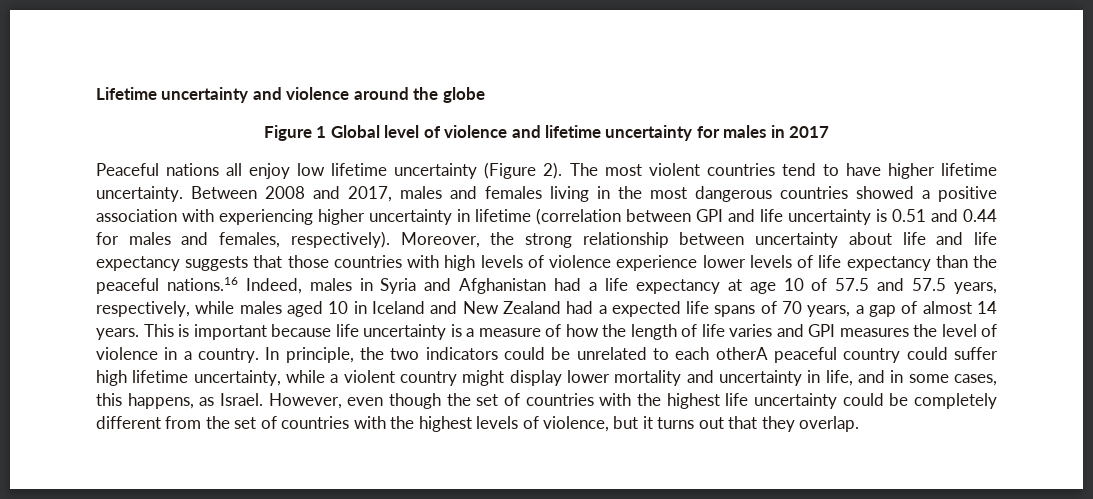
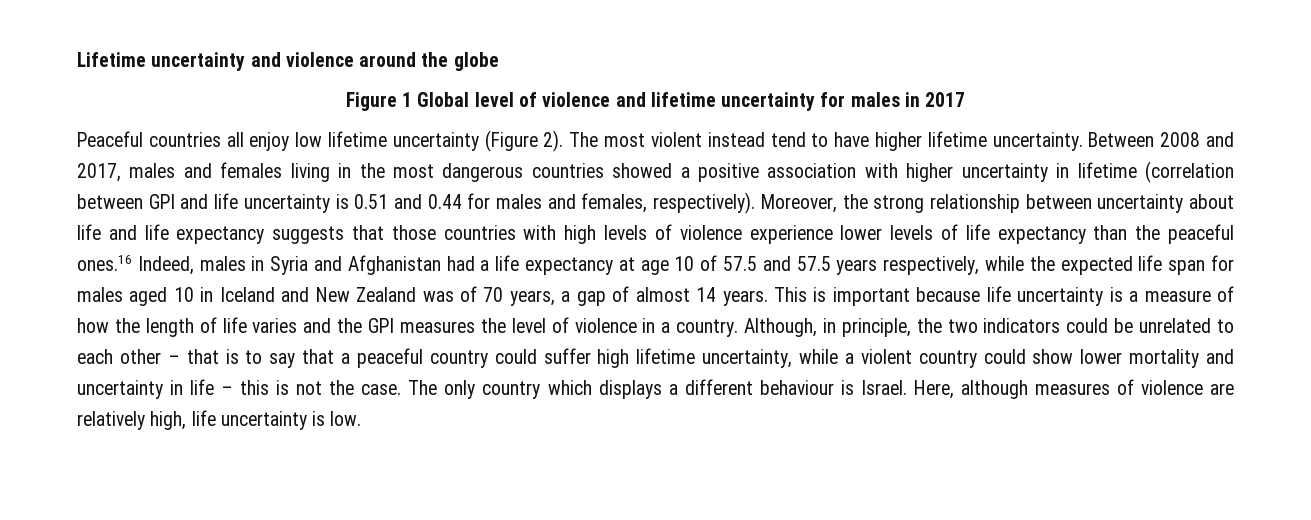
[166,163,220,176] nations -> [148,132,221,147] countries
[706,163,775,176] countries -> [707,132,765,147] instead
[219,209,313,225] experiencing -> (898, 170) none
[166,277,238,291] nations.16 -> [77,255,132,271] ones.16
[954,282,998,294] years, -> [836,259,878,275] years
(235, 307) none -> [1029,255,1234,275] the expected life span for
[566,301,756,317] had a expected life spans -> [422,291,454,302] was
(804, 330) none -> [337,318,363,333] the
[265,347,280,360] In -> [744,318,836,337] Although, in
[715,347,768,360] otherA -> [119,349,350,368] other – that is to say that a
[462,370,562,386] might display -> [983,349,1074,364] could show
[825,370,998,386] [96,393,997,409] [96,416,860,432] life, and in some cases, this happens, as Israel. However, even though the set of countries with the highest life uncertainty could be completely different from the set of countries with the highest levels of violence, but it turns out that they overlap. -> [190,379,1234,399] [77,410,362,430] life – this is not the case. The only country which displays a different behaviour is Israel. Here, although measures of violence are relatively high, life uncertainty is low.

